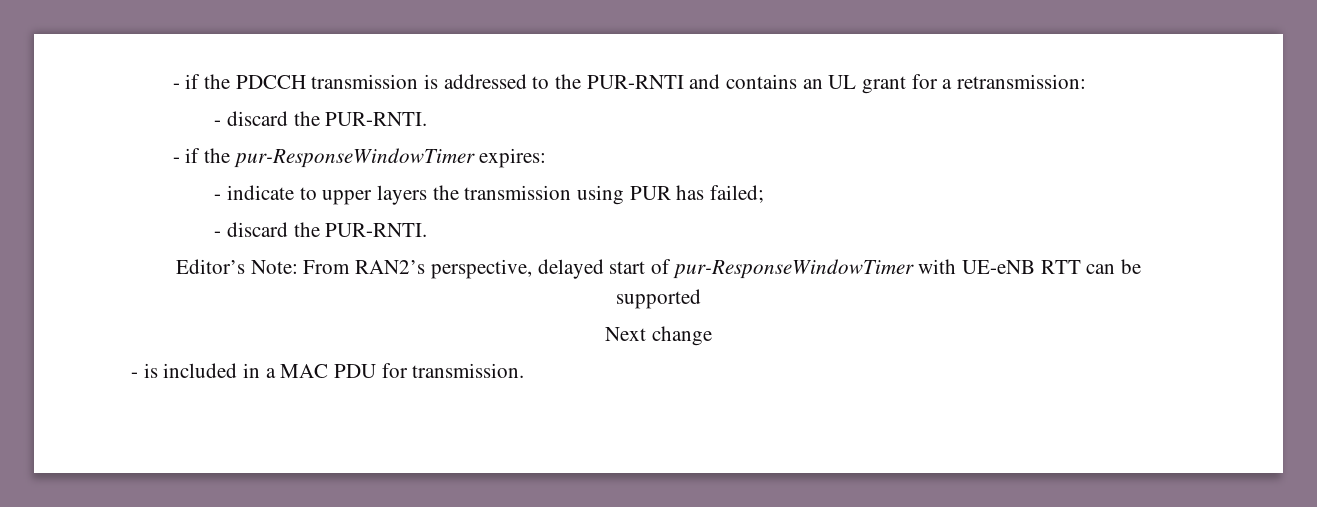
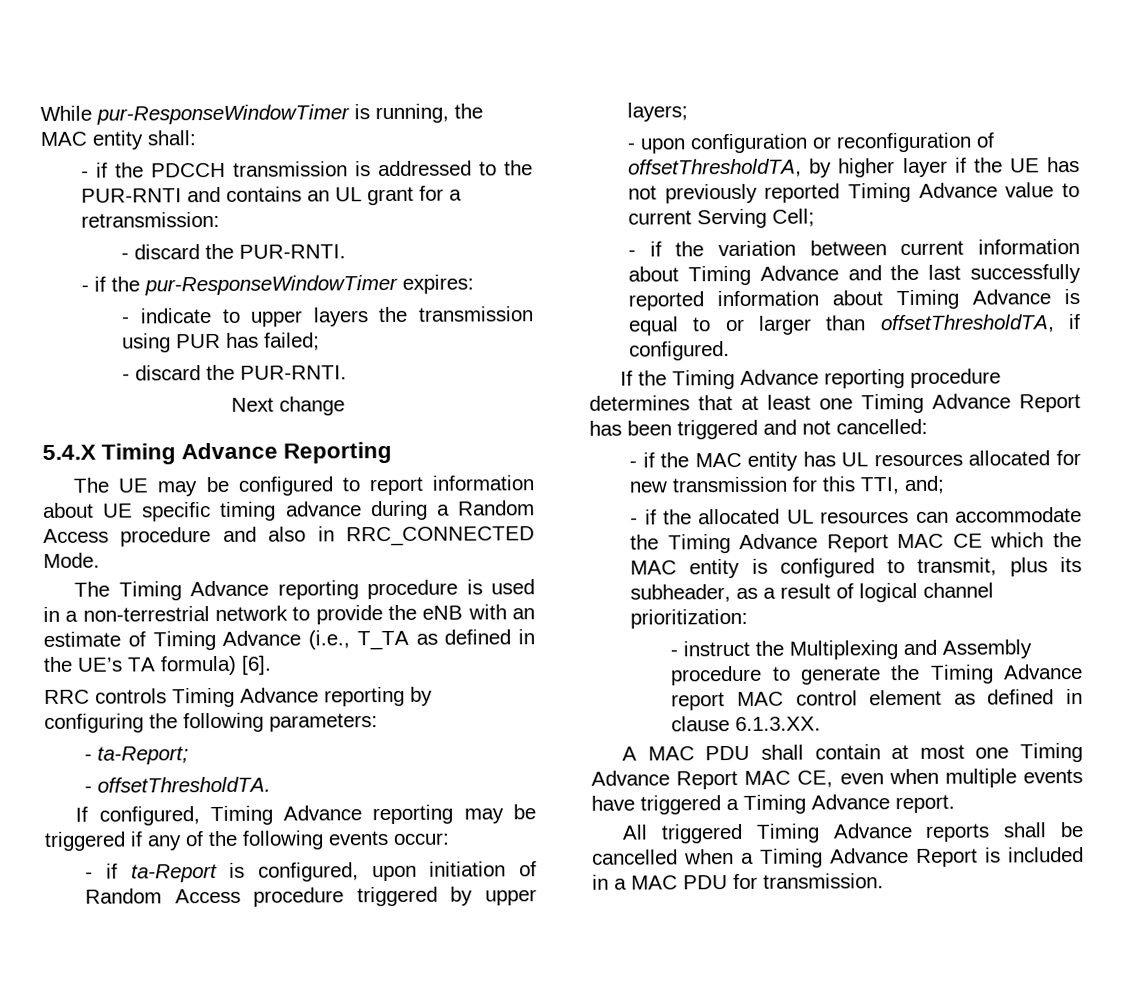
(172, 86) none -> [40,103,483,125] [40,130,196,150] While pur-ResponseWindowTimer is running, the MAC entity shall: //
[176,259,1141,279] [616,289,701,309] [605,326,712,346] [131,372,138,378] Editor’s Note: From RAN2’s perspective, delayed start of pur-ResponseWindowTimer with UE-eNB RTT can be supported // Next change // - -> [231,396,345,416] [42,441,393,465] [73,475,534,497] [43,500,535,522] [43,526,535,547] [43,552,100,568] [74,579,535,601] [43,604,535,625] [43,629,535,651] [43,655,272,676] [44,686,433,708] [44,712,378,733] [84,746,190,765] [84,776,272,793] [75,804,536,826] [44,830,450,851] [85,861,537,883] [85,886,537,907] [627,102,689,122] [627,132,996,154] [628,157,1080,178] [628,182,1080,204] [628,208,816,229] [628,239,1080,257] [628,264,1081,286] [628,289,1080,311] [628,314,1081,336] [629,341,731,361] [620,368,1002,390] [589,393,1081,414] [589,418,928,440] [629,450,1081,471] [629,475,946,495] [630,507,1082,525] [630,532,1082,554] [630,557,1082,579] [630,582,995,603] [630,608,749,629] [670,639,1033,660] [670,664,1083,686] [671,689,1083,711] [671,716,822,732] [622,743,1083,763] [591,768,1083,790] [591,794,955,815] [622,822,1083,844] [592,848,978,868] Next change // 5.4.X Timing Advance Reporting // The UE may be configured to report information about UE specific timing advance during a Random Access procedure and also in RRC_CONNECTED Mode. // The Timing Advance reporting procedure is used in a non-terrestrial network to provide the eNB with an estimate of Timing Advance (i.e., T_TA as defined in the UE’s TA formula) [6]. // RRC controls Timing Advance reporting by configuring the following parameters: // - ta-Report; // - offsetThresholdTA. // If configured, Timing Advance reporting may be triggered if any of the following events occur: // - if ta-Report is configured, upon initiation of Random Access procedure triggered by upper layers; // - upon configuration or reconfiguration of offsetThresholdTA, by higher layer if the UE has not previously reported Timing Advance value to current Serving Cell; // - if the variation between current information about Timing Advance and the last successfully reported information about Timing Advance is equal to or larger than offsetThresholdTA, if configured. // If the Timing Advance reporting procedure determines that at least one Timing Advance Report has been triggered and not cancelled: // - if the MAC entity has UL resources allocated for new transmission for this TTI, and; // - if the allocated UL resources can accommodate the Timing Advance Report MAC CE which the MAC entity is configured to transmit, plus its subheader, as a result of logical channel prioritization: // - instruct the Multiplexing and Assembly procedure to generate the Timing Advance report MAC control element as defined in clause 6.1.3.XX. // A MAC PDU shall contain at most one Timing Advance Report MAC CE, even when multiple events have triggered a Timing Advance report. // All triggered Timing Advance reports shall be cancelled when a Timing Advance Report

